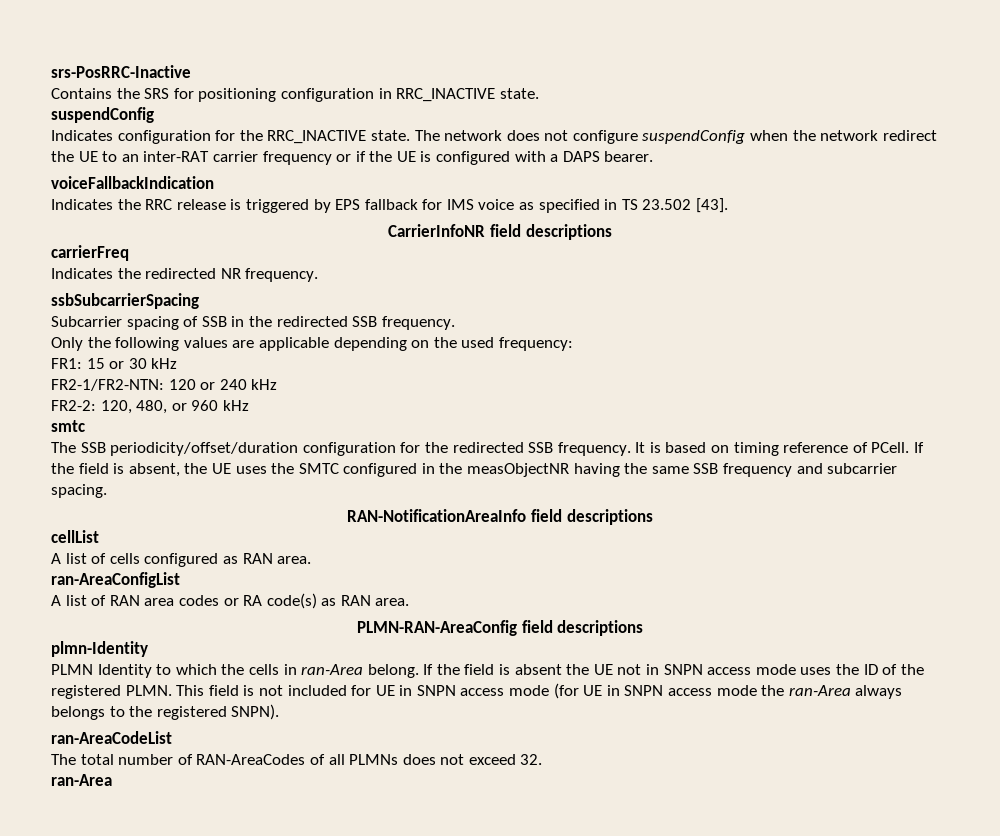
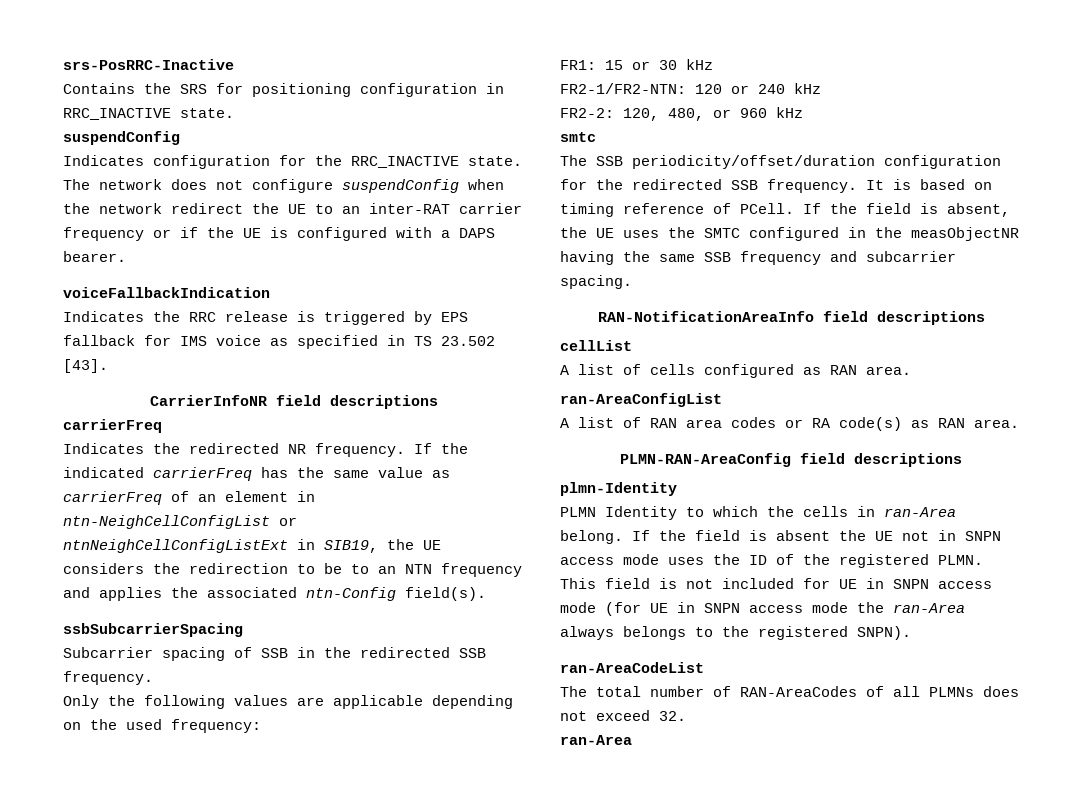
(319, 275) none -> [414,443,468,454] [63,467,450,481] [63,491,315,505] [63,515,297,529] [63,539,441,553] [63,563,522,577] [63,587,486,601] If the indicated carrierFreq has the same value as carrierFreq of an element in ntn-NeighCellConfigList or ntnNeighCellConfigListExt in SIB19, the UE considers the redirection to be to an NTN frequency and applies the associated ntn-Config field(s).

